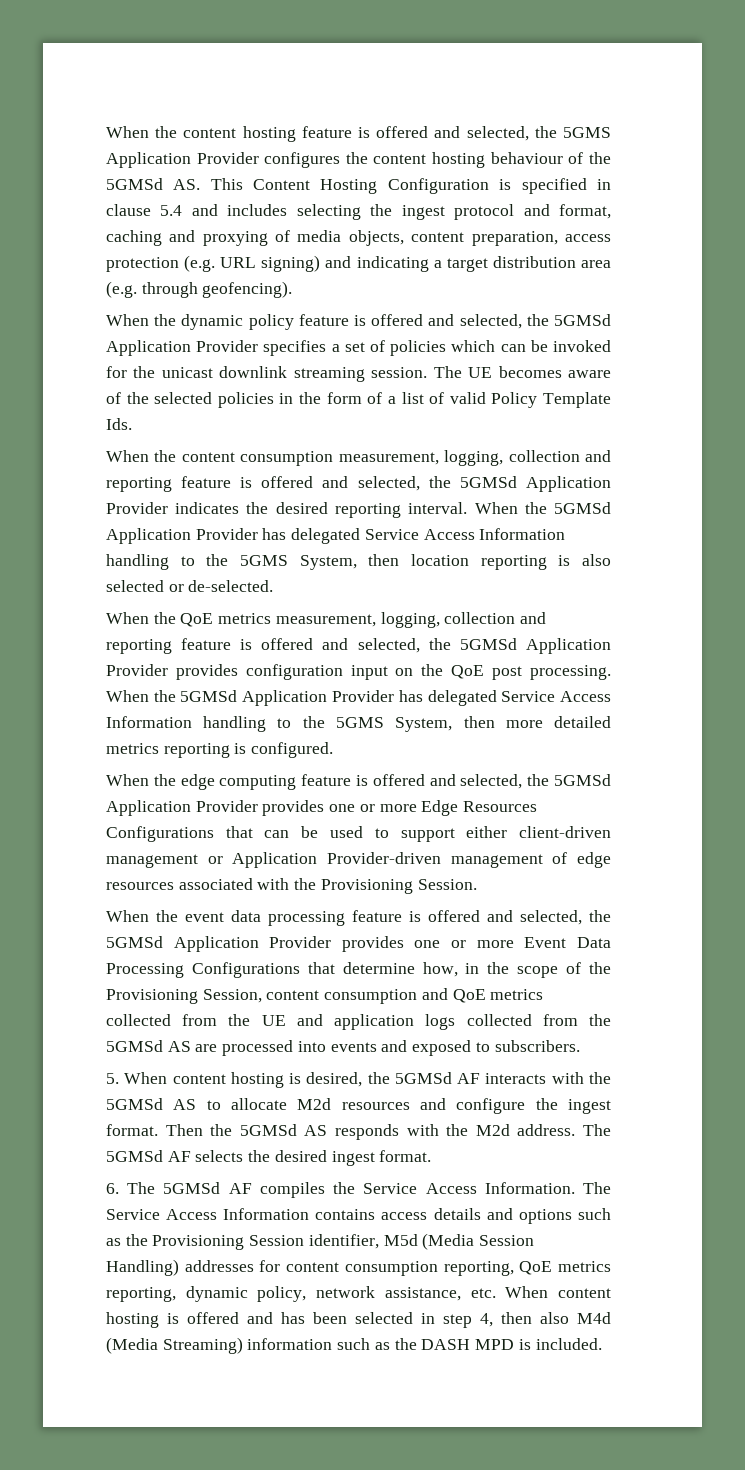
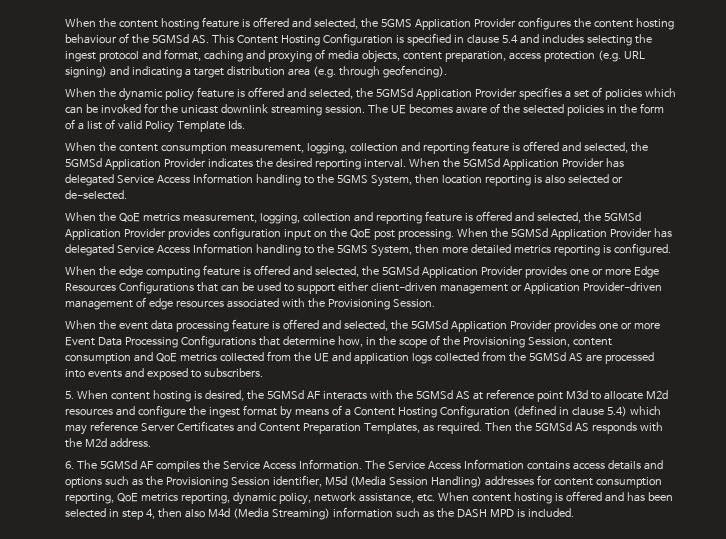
(197, 1104) none -> [473,389,588,402] at reference point M3d
[105,1124,158,1136] format. -> [243,405,661,419] [65,421,483,435] format by means of a Content Hosting Configuration (defined in clause 5.4) which may reference Server Certificates and Content Preparation Templates, as required.
[582,1124,611,1136] [105,1150,432,1166] The 5GMSd AF selects the desired ingest format. -> (152, 443) none

